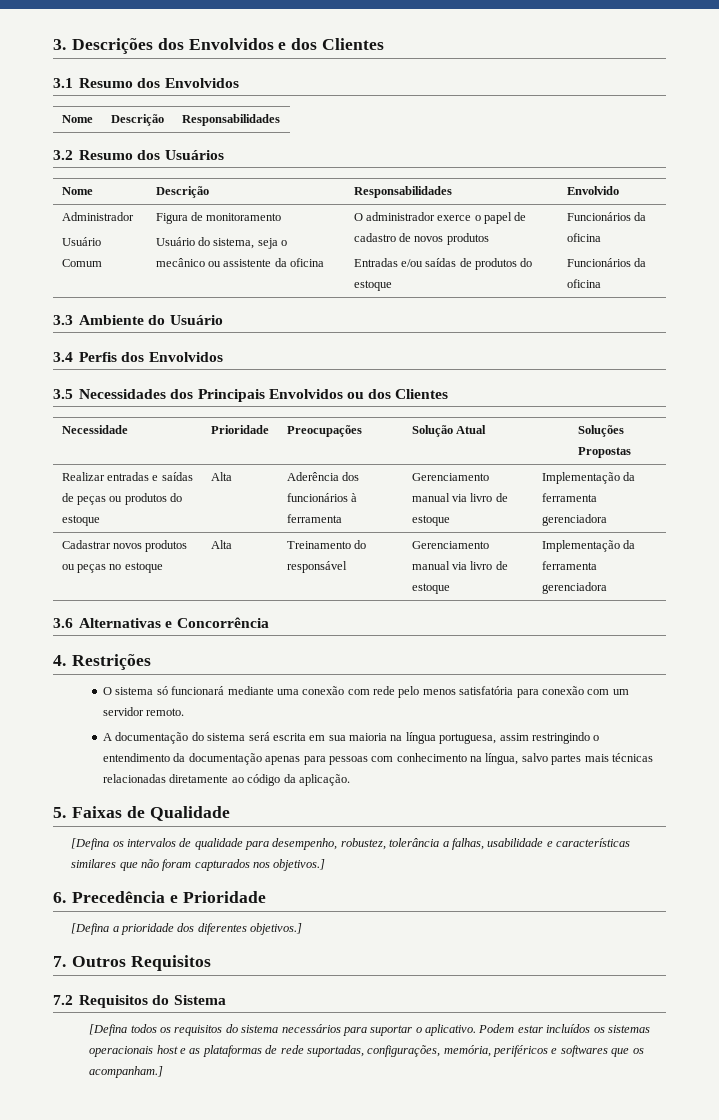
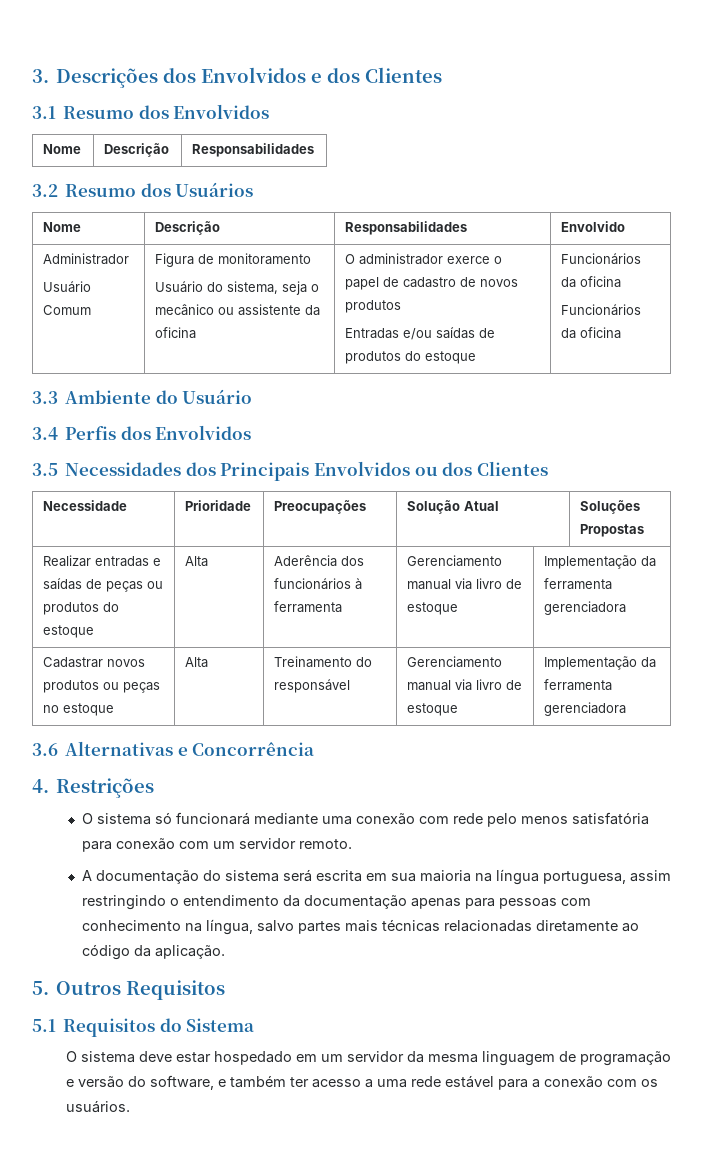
[72,806,230,821] [71,838,631,850] [71,859,326,871] [53,891,266,903] [71,923,303,935] [53,956,66,967] Faixas de Qualidade // [Defina os intervalos de qualidade para desempenho, robustez, tolerância a falhas, usabilidade e características similares que não foram capturados nos objetivos.] // 6. Precedência e Prioridade // [Defina a prioridade dos diferentes objetivos.] // 7. -> (49, 988) none
[53,995,73,1005] 7.2 -> [32,1019,56,1032] 5.1
[89,1024,650,1036] [89,1045,644,1057] [89,1066,164,1078] [Defina todos os requisitos do sistema necessários para suportar o aplicativo. Podem estar incluídos os sistemas operacionais host e as plataformas de rede suportadas, configurações, memória, periféricos e softwares que os acompanham.] -> [65,1051,671,1066] [65,1075,658,1090] [65,1100,130,1113] O sistema deve estar hospedado em um servidor da mesma linguagem de programação e versão do software, e também ter acesso a uma rede estável para a conexão com os usuários.

